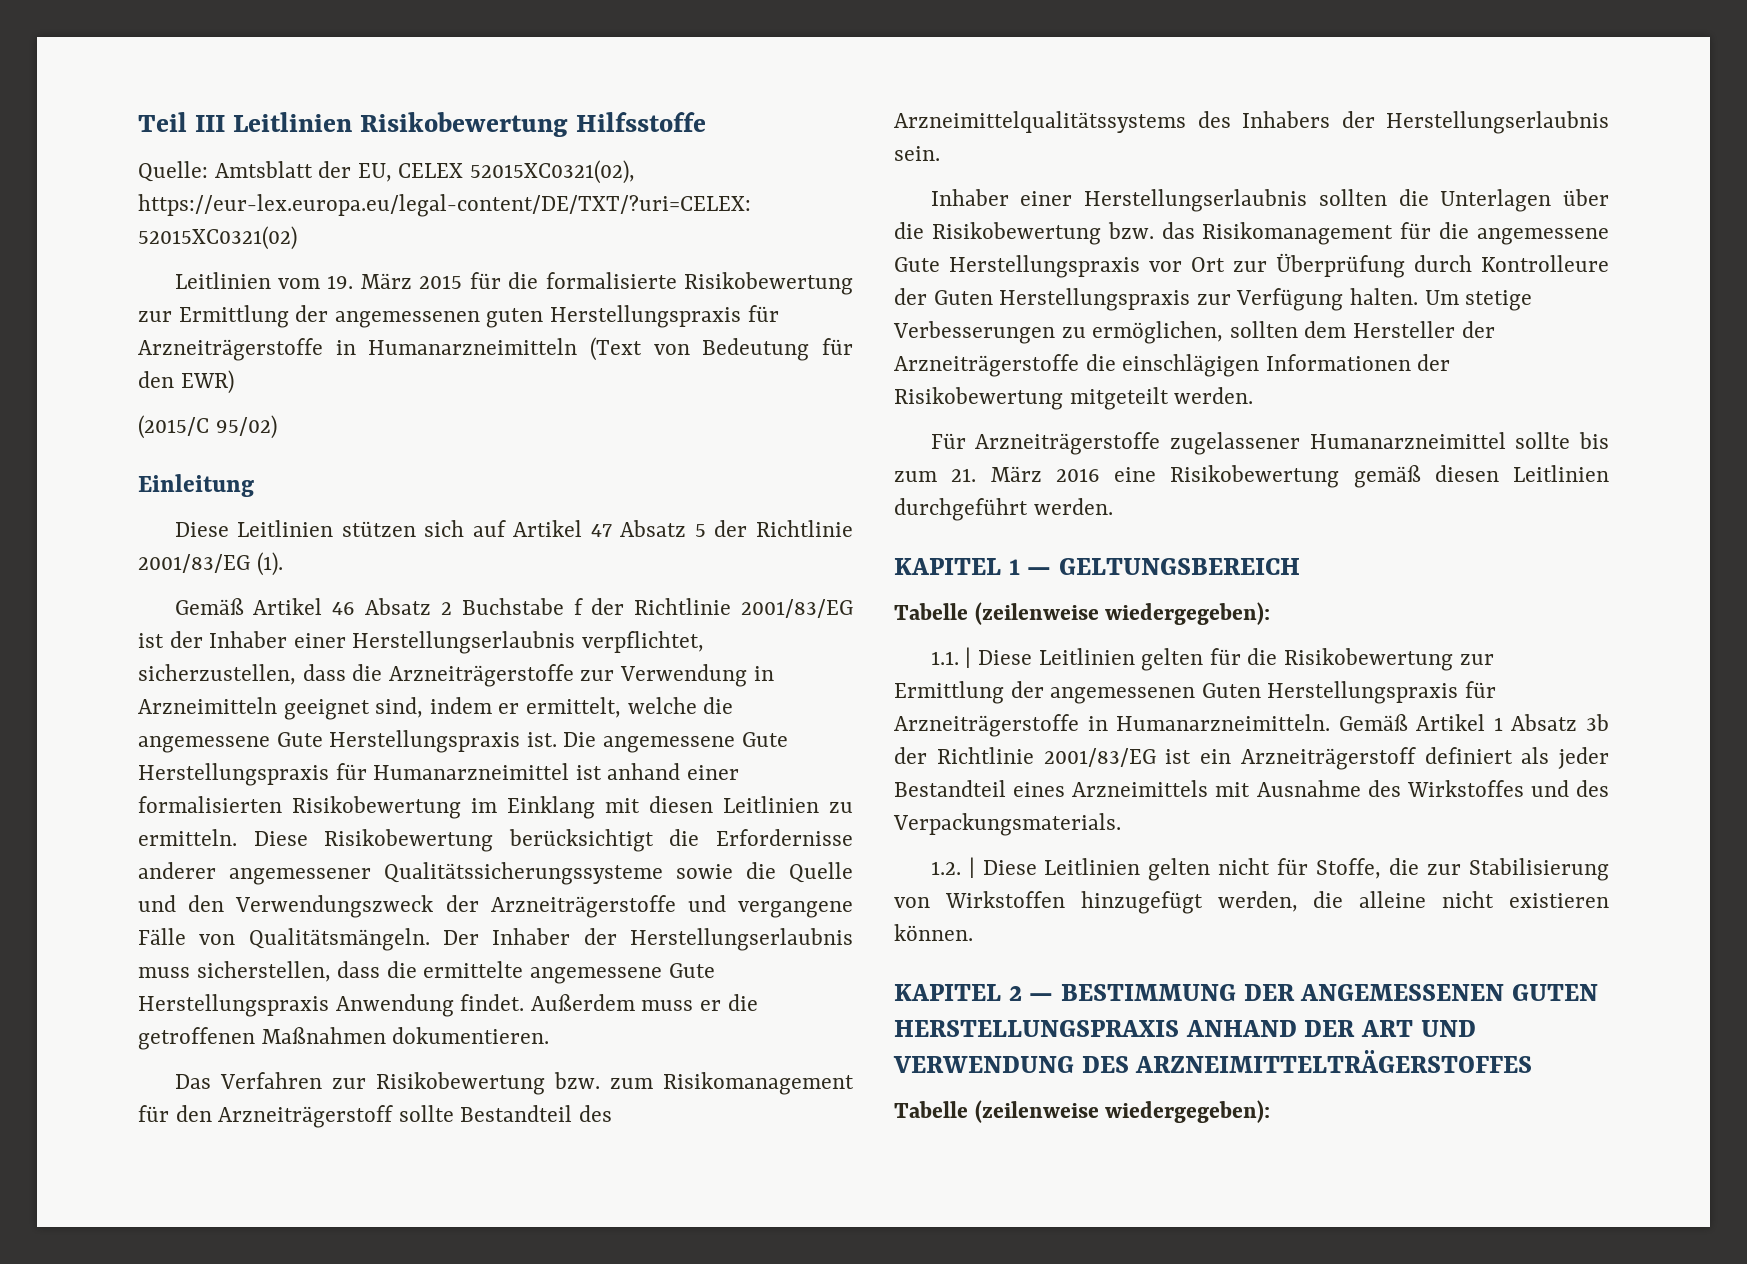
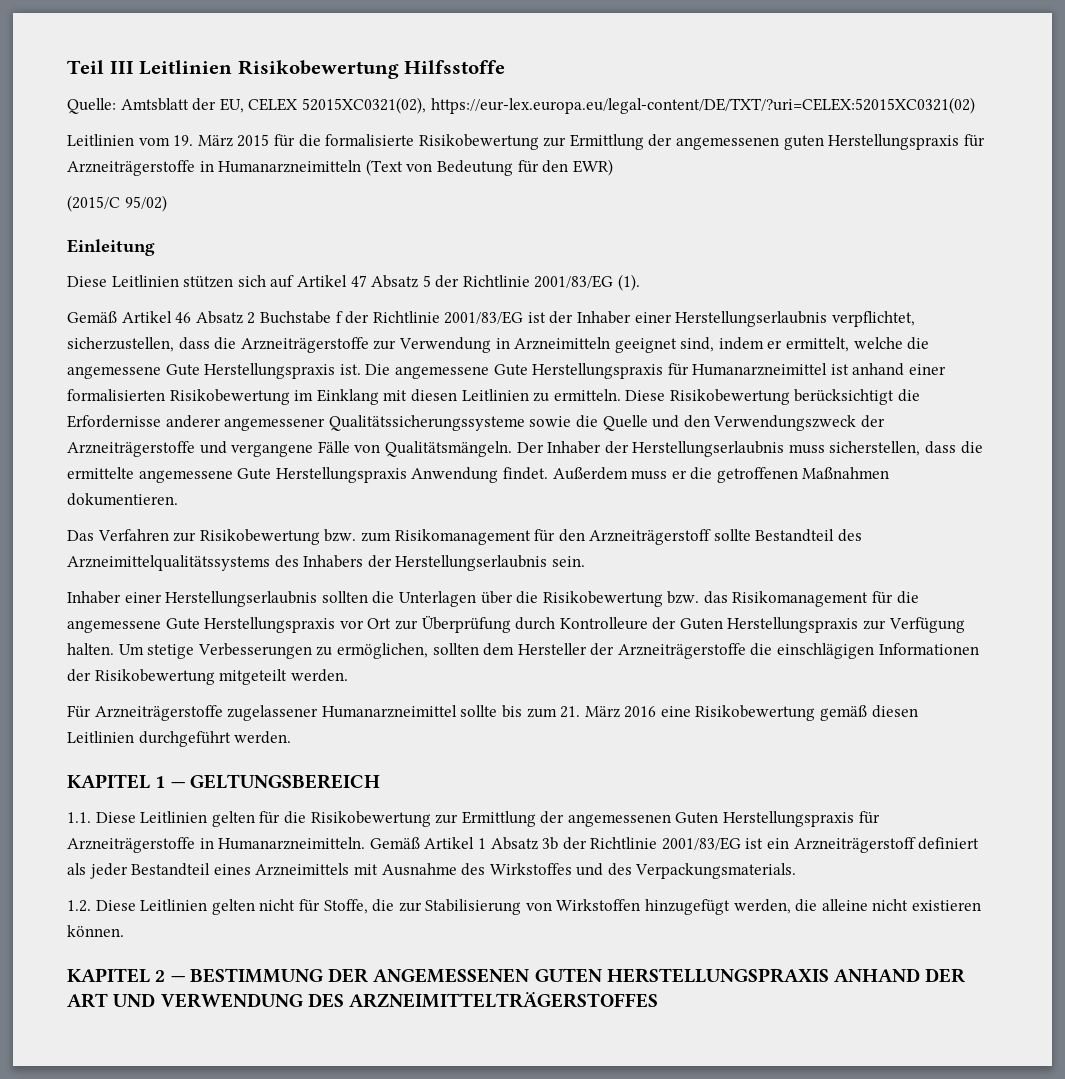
[894,602,1271,625] // Tabelle (zeilenweise wiedergegeben): -> (380, 781) none
[965,647,972,668] | -> (91, 817) none
[968,857,975,878] | -> (91, 906) none
[894,1100,1271,1123] // Tabelle (zeilenweise wiedergegeben): -> (659, 1000) none

